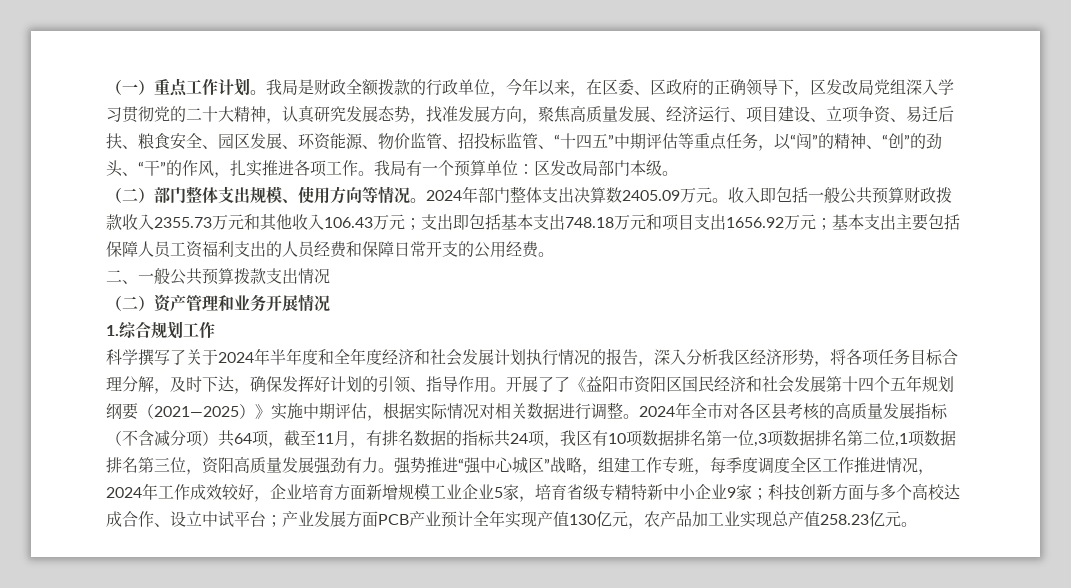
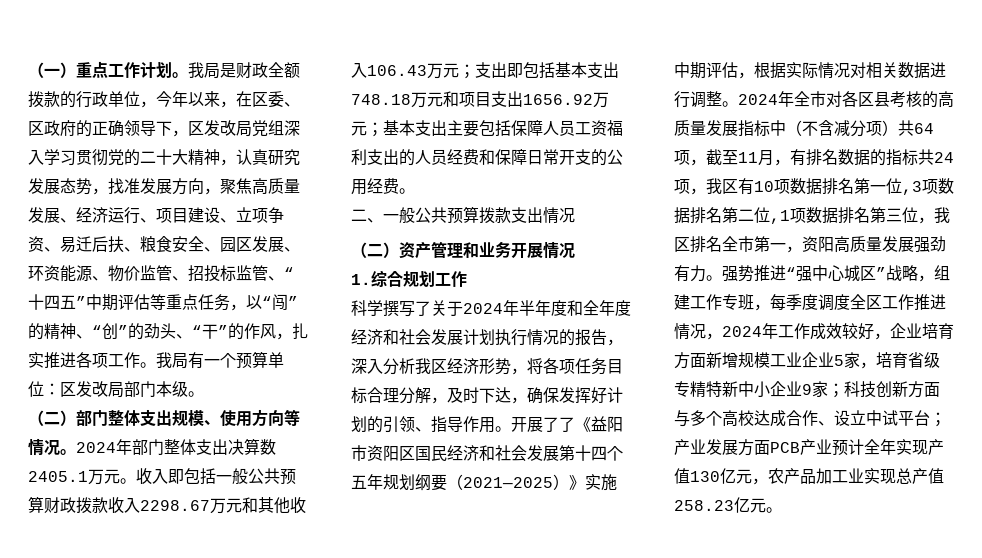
[622,190,680,201] 2405.09 -> [28,471,88,482] 2405.1
[154,217,212,228] 2355.73 -> [140,500,210,511] 2298.67
(948, 411) none -> [770,120,786,136] 中
(202, 472) none -> [934,207,950,223] [674,236,802,253] 我区排名全市第一，

